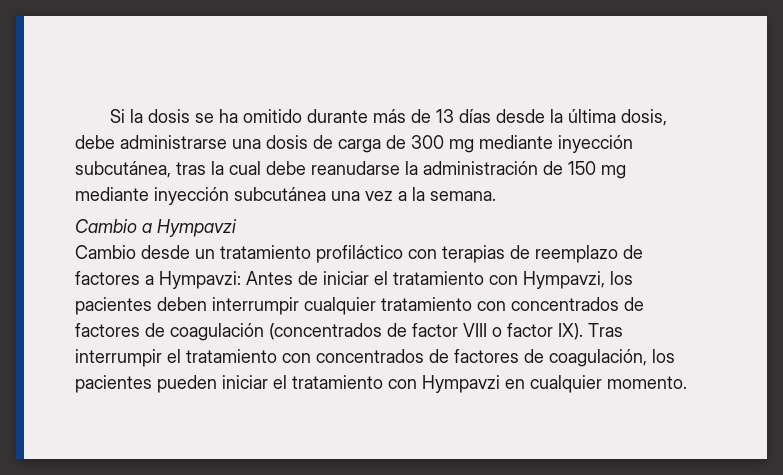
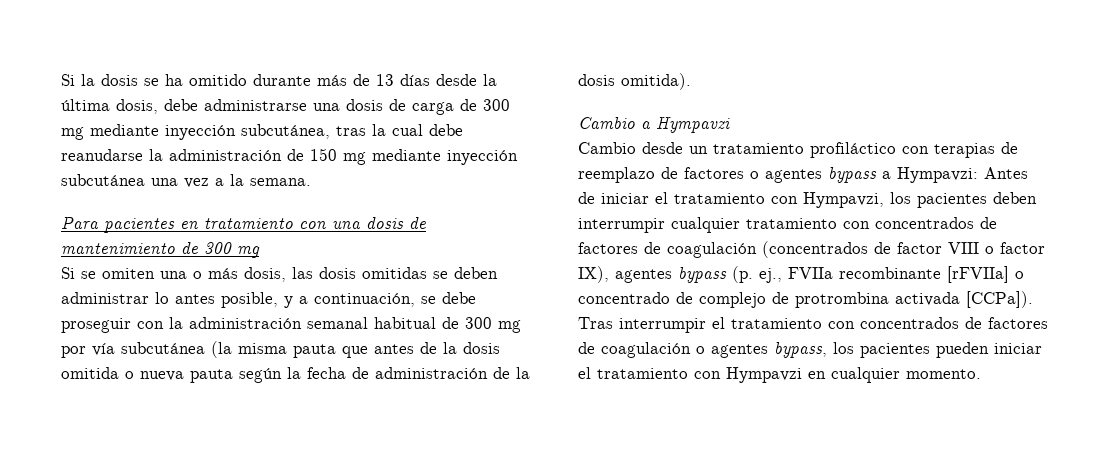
(496, 196) none -> [61,217,426,233] [61,242,260,258] [61,267,498,282] [61,292,476,308] [61,317,521,333] [61,341,500,358] [61,367,530,383] [578,73,691,90] // Para pacientes en tratamiento con una dosis de mantenimiento de 300 mg // Si se omiten una o más dosis, las dosis omitidas se deben administrar lo antes posible, y a continuación, se debe proseguir con la administración semanal habitual de 300 mg por vía subcutánea (la misma pauta que antes de la dosis omitida o nueva pauta según la fecha de administración de la dosis omitida).
(140, 278) none -> [750,167,877,183] o agentes bypass
[558,323,583,340] IX). -> [578,266,1024,283] [578,291,1033,308] IX), agentes bypass (p. ej., FVIIa recombinante [rFVIIa] o concentrado de complejo de protrombina activada [CCPa]).
[549,349,647,367] coagulación, -> [601,342,827,358] coagulación o agentes bypass,

